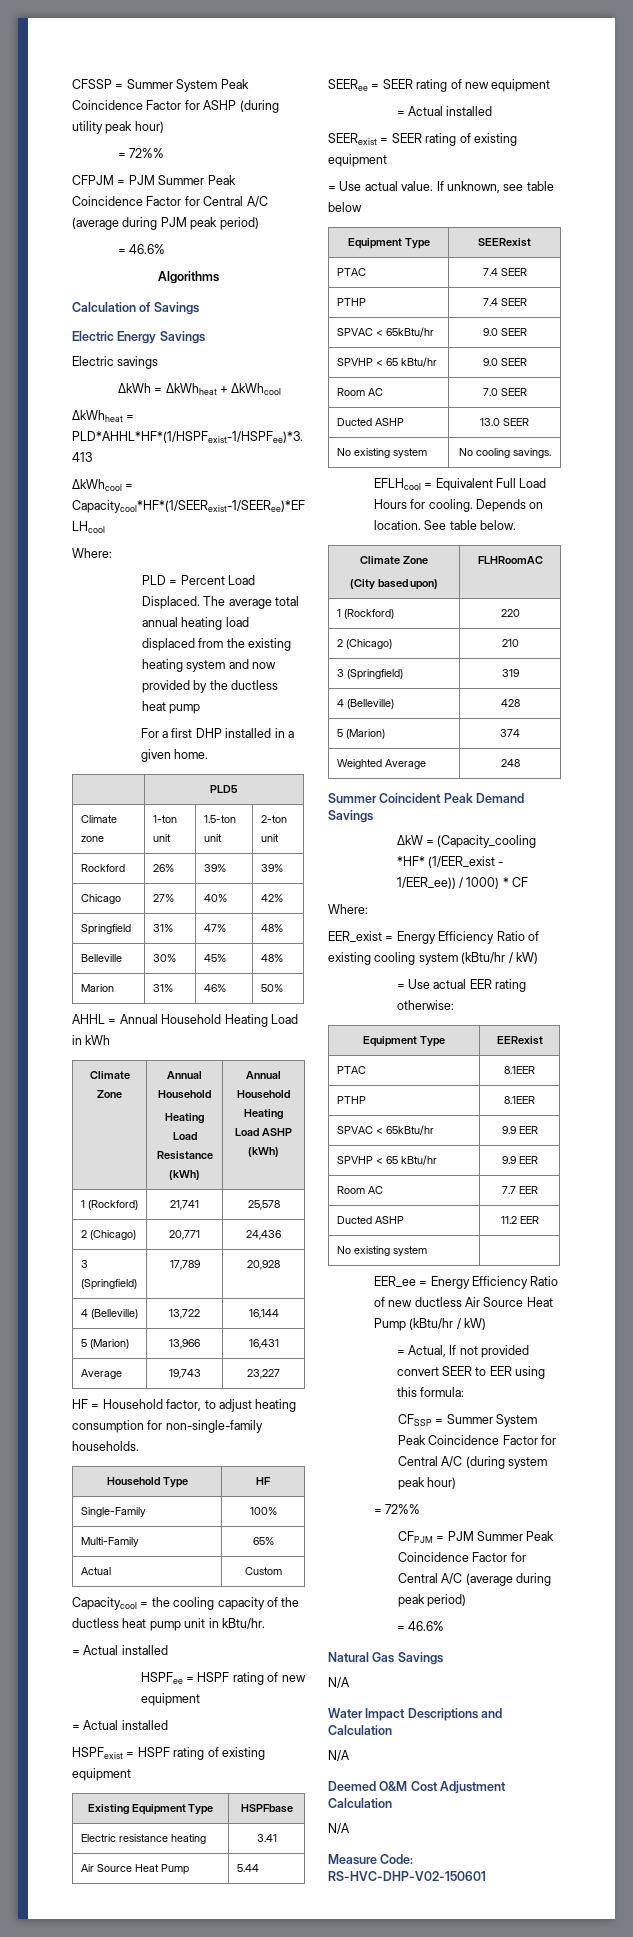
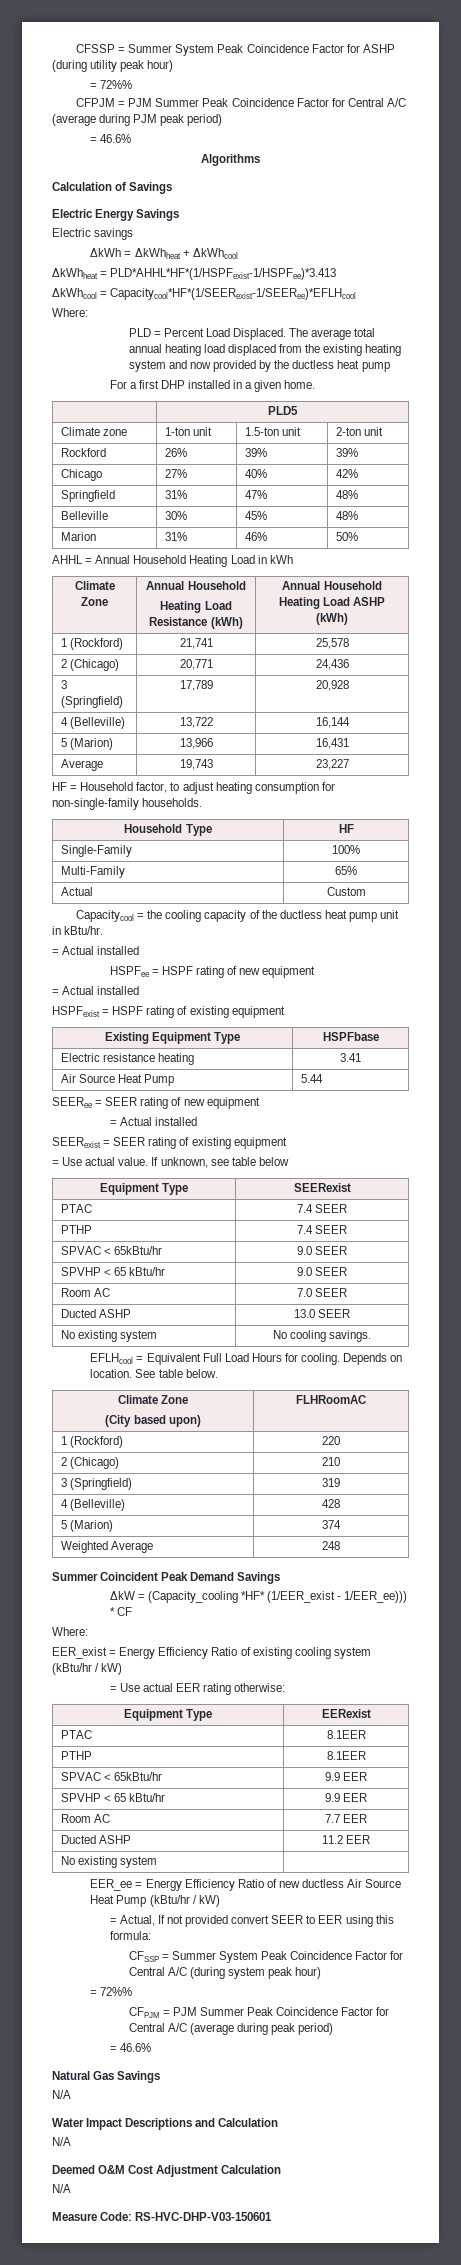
[396,877,500,889] 1/EER_ee)) / 1000) -> [344,1591,408,1603] 1/EER_ee)))
[328,1871,486,1881] RS-HVC-DHP-V02-150601 -> [135,2212,273,2221] RS-HVC-DHP-V03-150601

